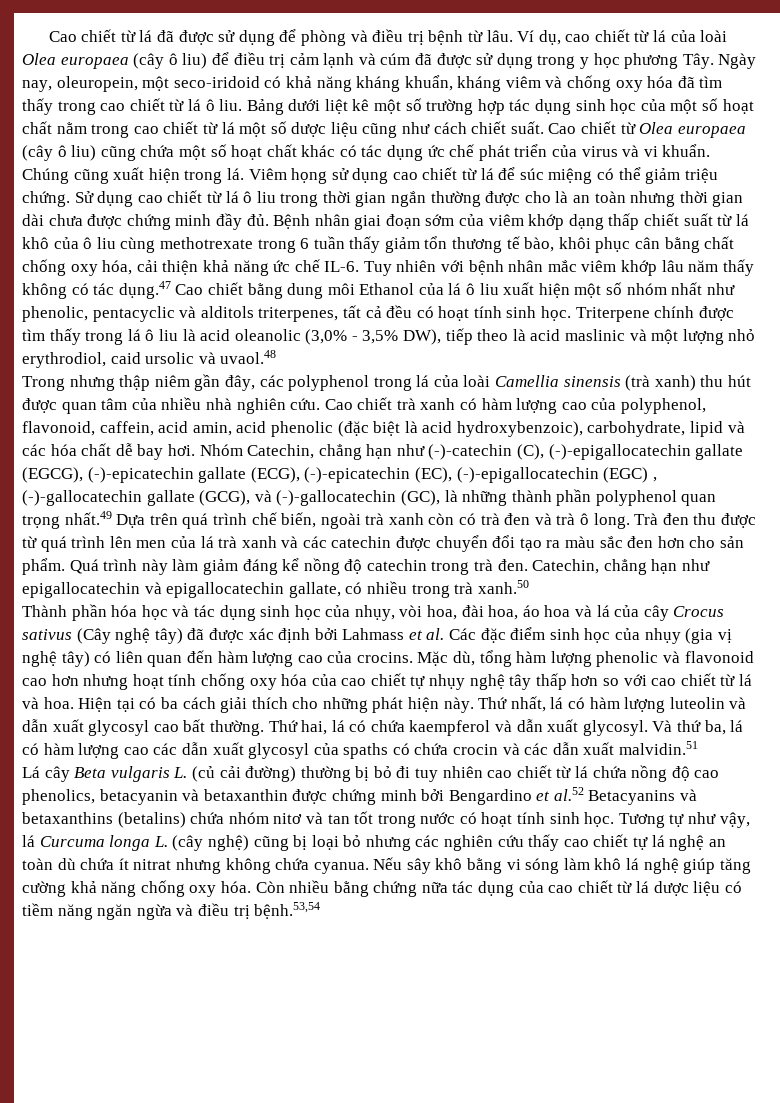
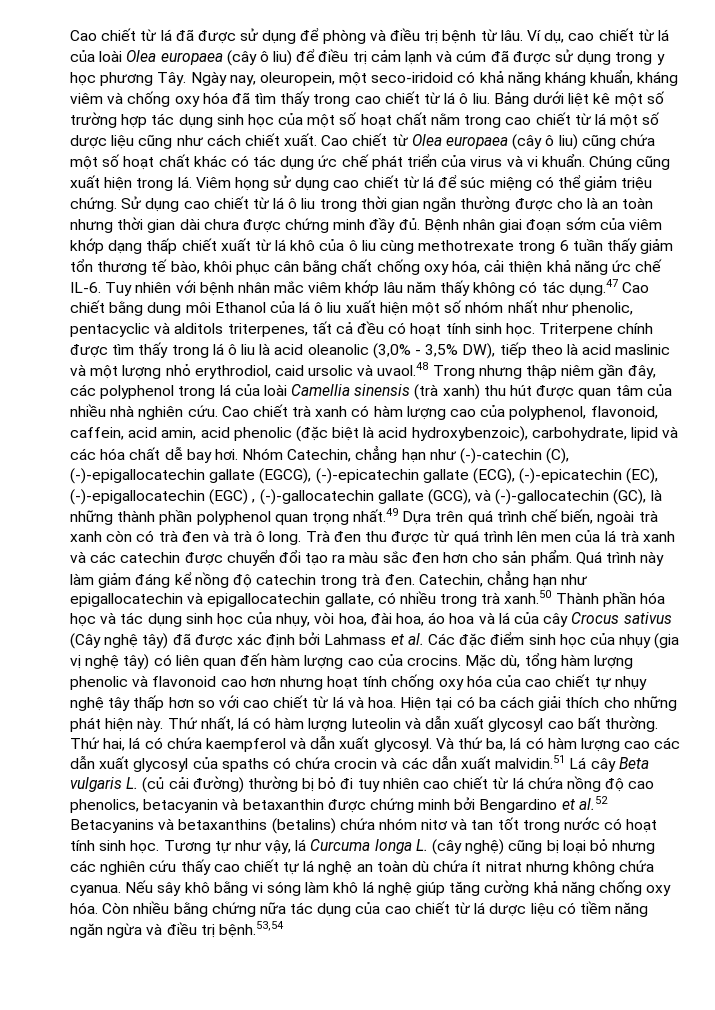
[510,121,544,134] suất. -> [284,133,318,146] xuất.
[683,213,713,226] suất -> [220,238,251,251] xuất
(277, 357) // -> (429, 369) none
(529, 587) // -> (552, 597) none
(699, 748) // -> (566, 762) none

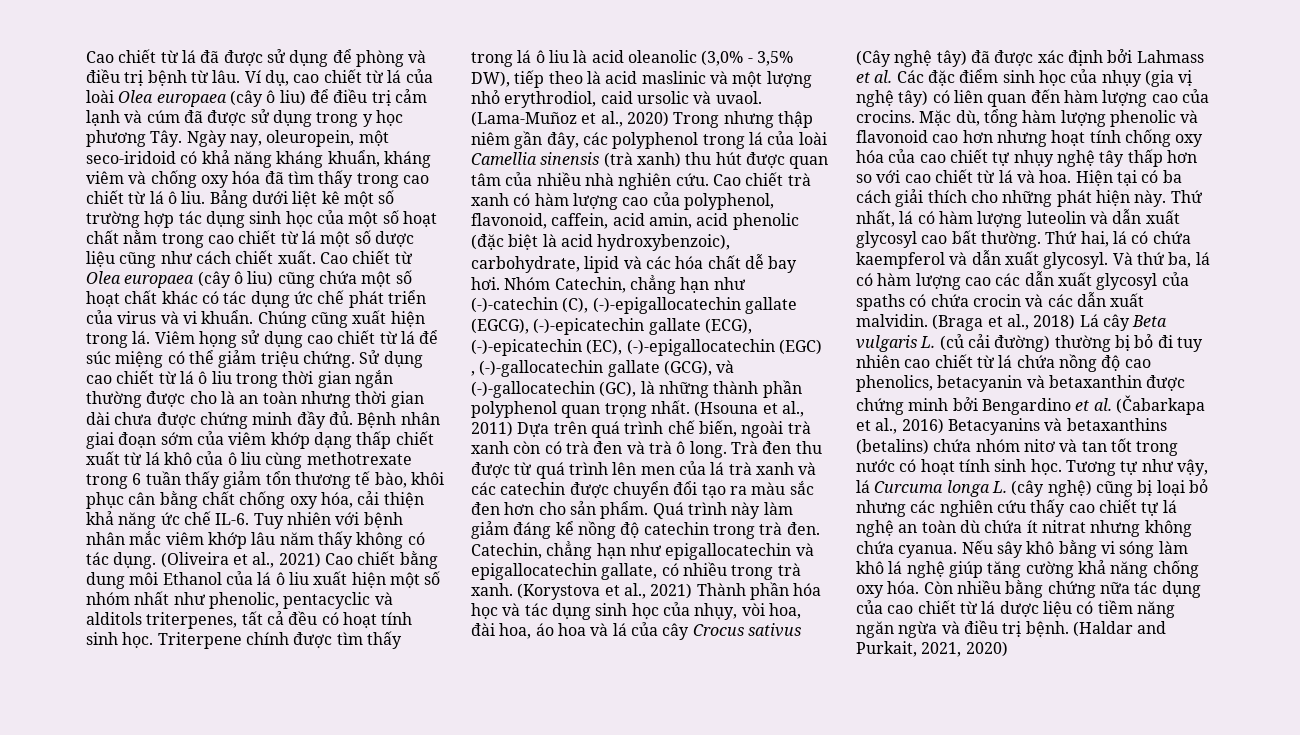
[568,279,618,296] dụng.47 -> [113,552,321,569] dụng. (Oliveira et al., 2021)
[377,362,429,376] uvaol.48 -> [715,91,762,104] [471,111,669,127] uvaol. (Lama-Muñoz et al., 2020)
[353,508,399,522] nhất.49 -> [650,400,804,417] [471,421,513,437] nhất. (Hsouna et al., 2011)
[504,590,552,604] xanh.50 -> [471,583,693,600] xanh. (Korystova et al., 2021)
[495,755,566,769] malvidin.51 -> [856,314,1076,331] malvidin. (Braga et al., 2018)
[578,796,608,810] al.52 -> [1093,395,1205,415] [856,418,944,434] al. (Čabarkapa et al., 2016)
[218,921,284,938] bệnh.53,54 -> [1025,621,1167,637] [856,641,1008,657] bệnh. (Haldar and Purkait, 2021, 2020)

